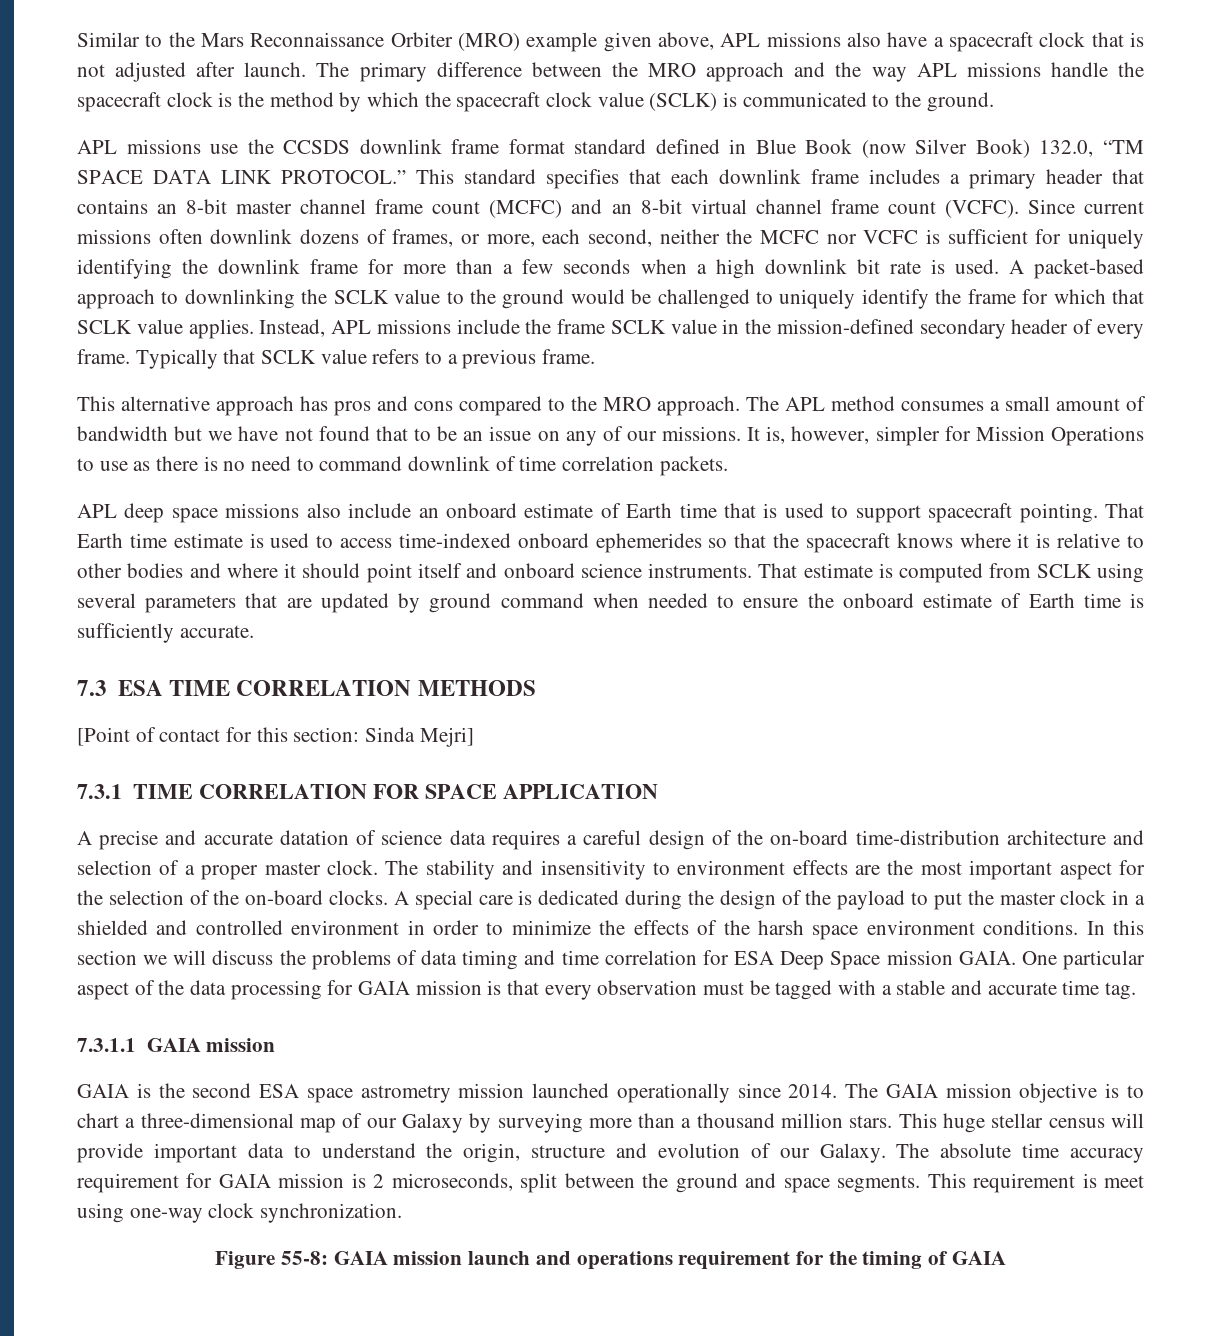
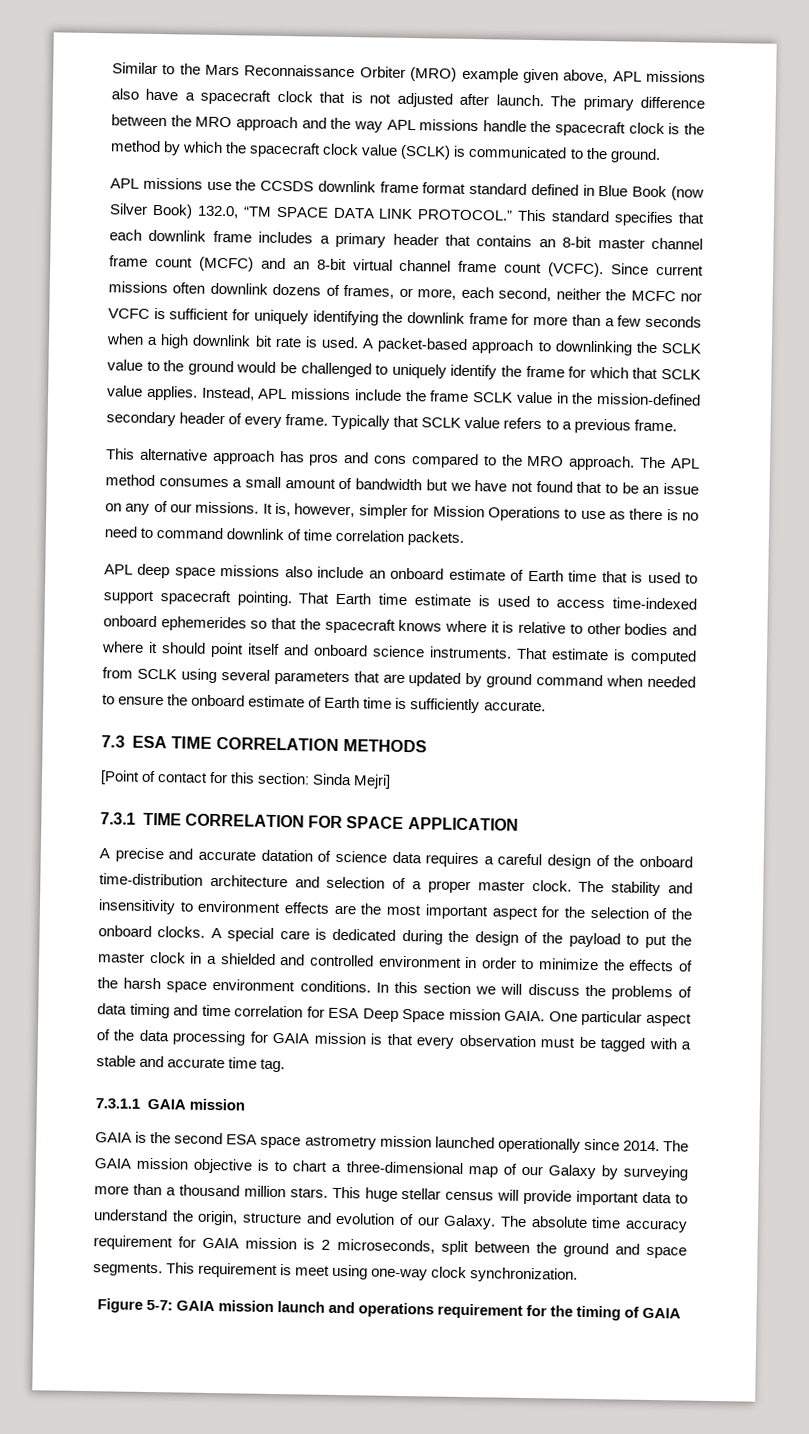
[770,830,849,845] on-board -> [639,855,694,868] onboard
[245,890,324,905] on-board -> [98,925,152,938] onboard
[281,1251,329,1265] 55-8: -> [145,1299,173,1311] 5-7:

